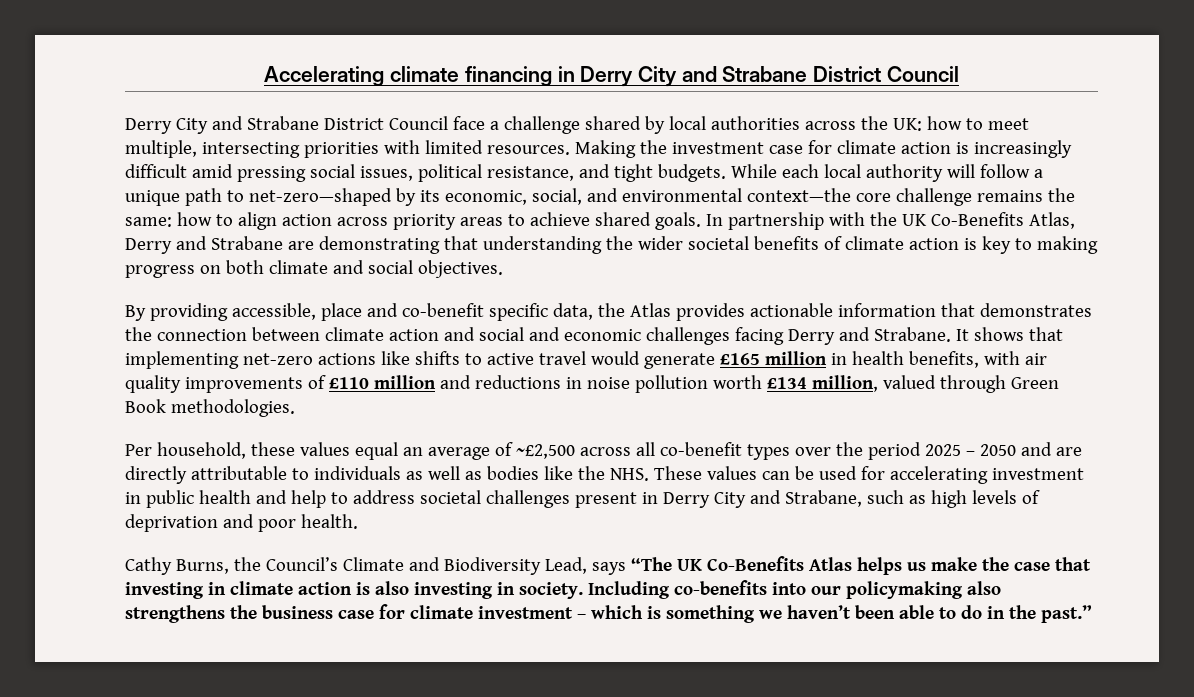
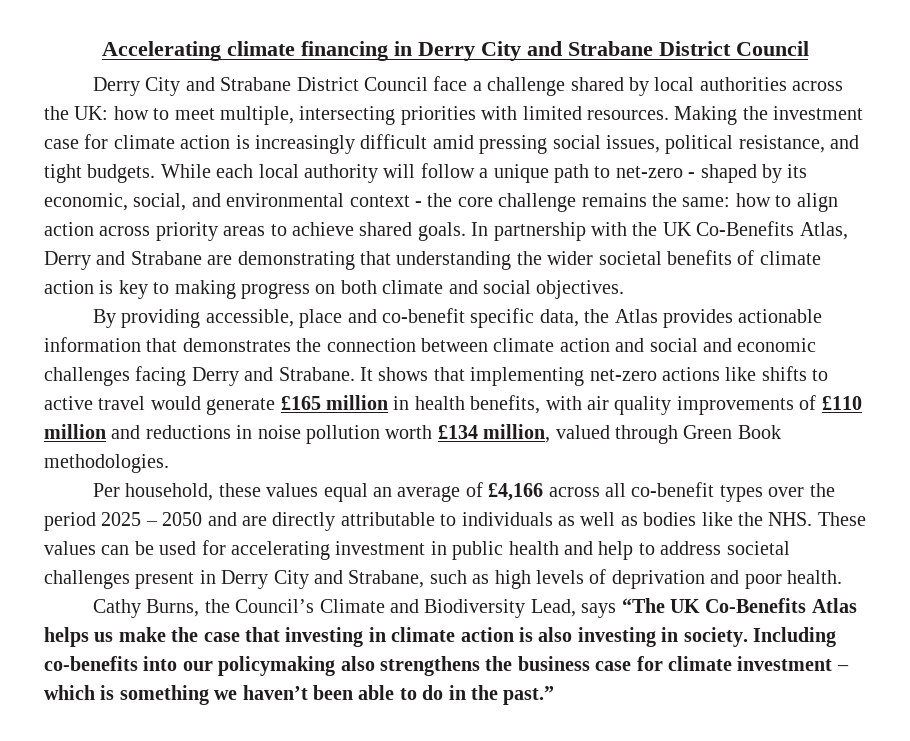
[248,188,392,206] net-zero—shaped -> [615,164,757,183] net-zero - shaped
[746,188,851,202] context—the -> [349,193,453,207] context - the
[515,444,575,459] ~£2,500 -> [488,483,544,501] £4,166

